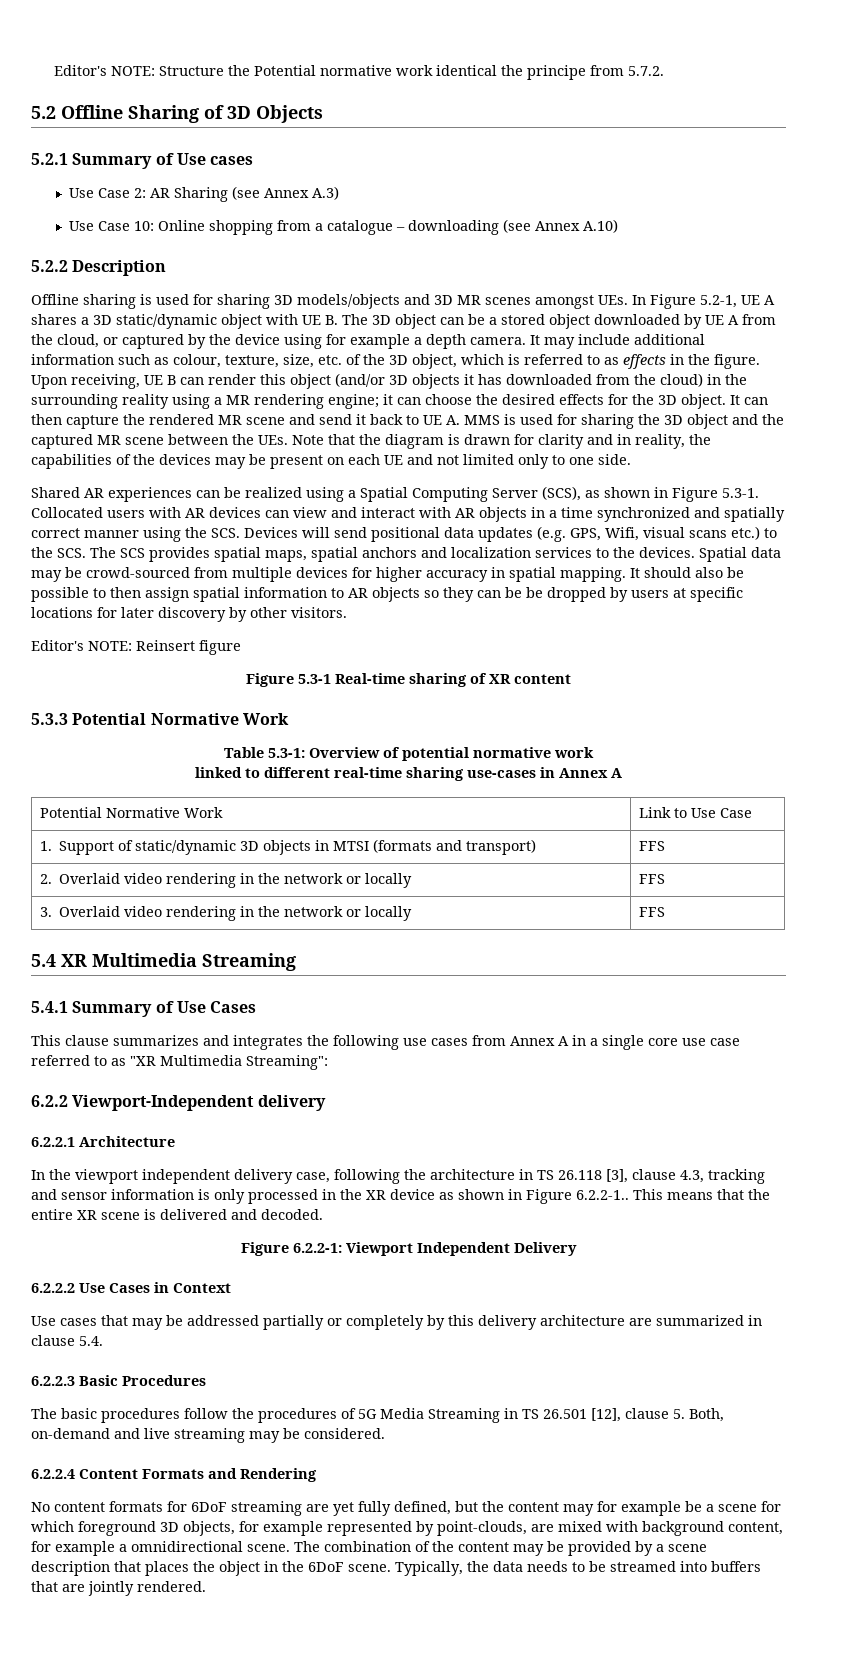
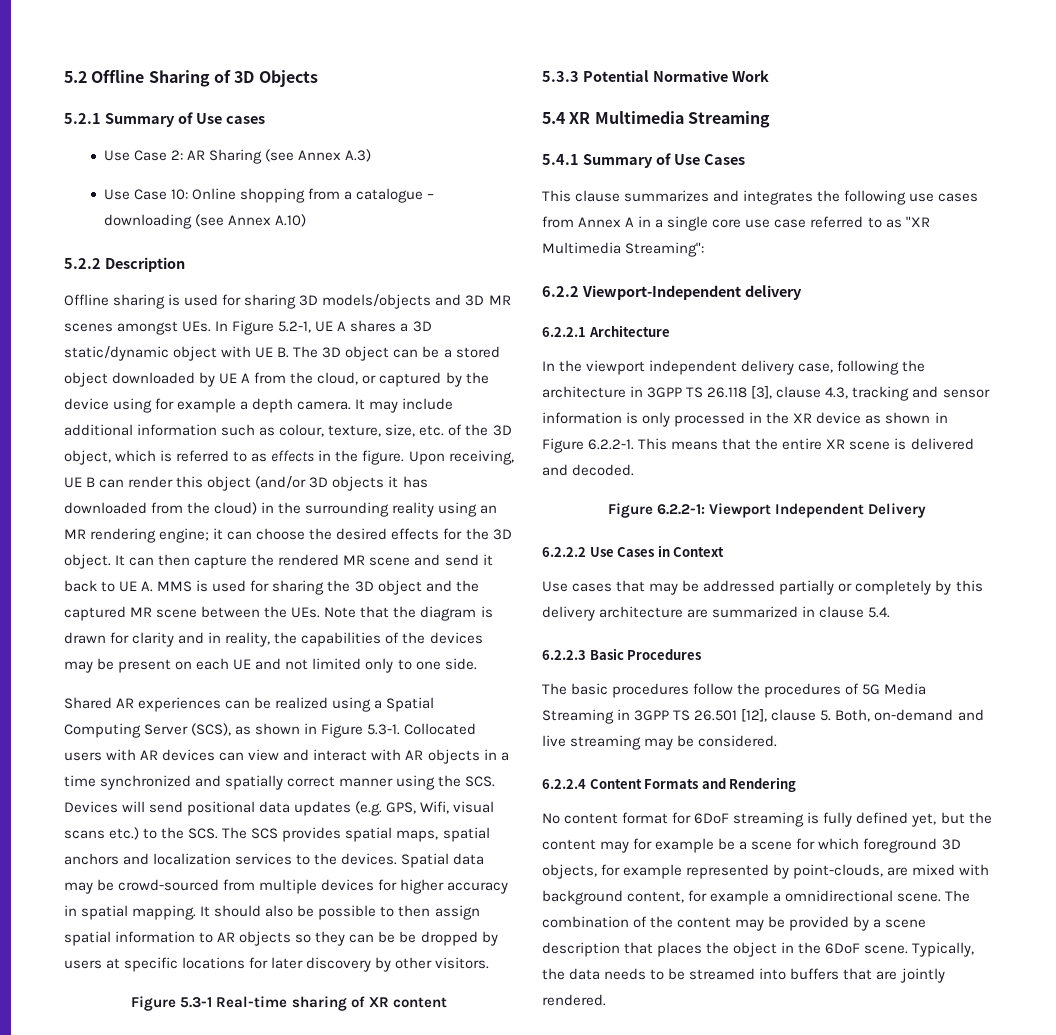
[53,65,664,80] Editor's NOTE: Structure the Potential normative work identical the principe from 5.7.2. // -> (64, 77) none
[214,397,222,405] a -> [480,505,498,514] an
[31,640,241,655] // Editor's NOTE: Reinsert figure -> (490, 963) none
[224,747,594,761] [195,767,622,781] [39,807,223,818] [638,807,752,818] [39,839,537,855] [638,841,665,851] [39,873,413,888] [638,874,665,884] [39,906,413,921] [638,907,665,917] // Table 5.3-1: Overview of potential normative work // linked to different real-time sharing use-cases in Annex A // Potential Normative Work | Link to Use Case // 1. Support of static/dynamic 3D objects in MTSI (formats and transport) | FFS // 2. Overlaid video rendering in the network or locally | FFS // 3. Overlaid video rendering in the network or locally | FFS -> (769, 76) none
(533, 1174) none -> [647,387,683,398] 3GPP
[576,1190,629,1200] 6.2.2-1.. -> [588,439,635,450] 6.2.2-1.
(518, 1413) none -> [634,710,670,721] 3GPP
[109,1501,163,1512] formats -> [622,812,669,824] format
[306,1501,451,1516] are yet fully defined, -> [807,812,937,827] is fully defined yet,

